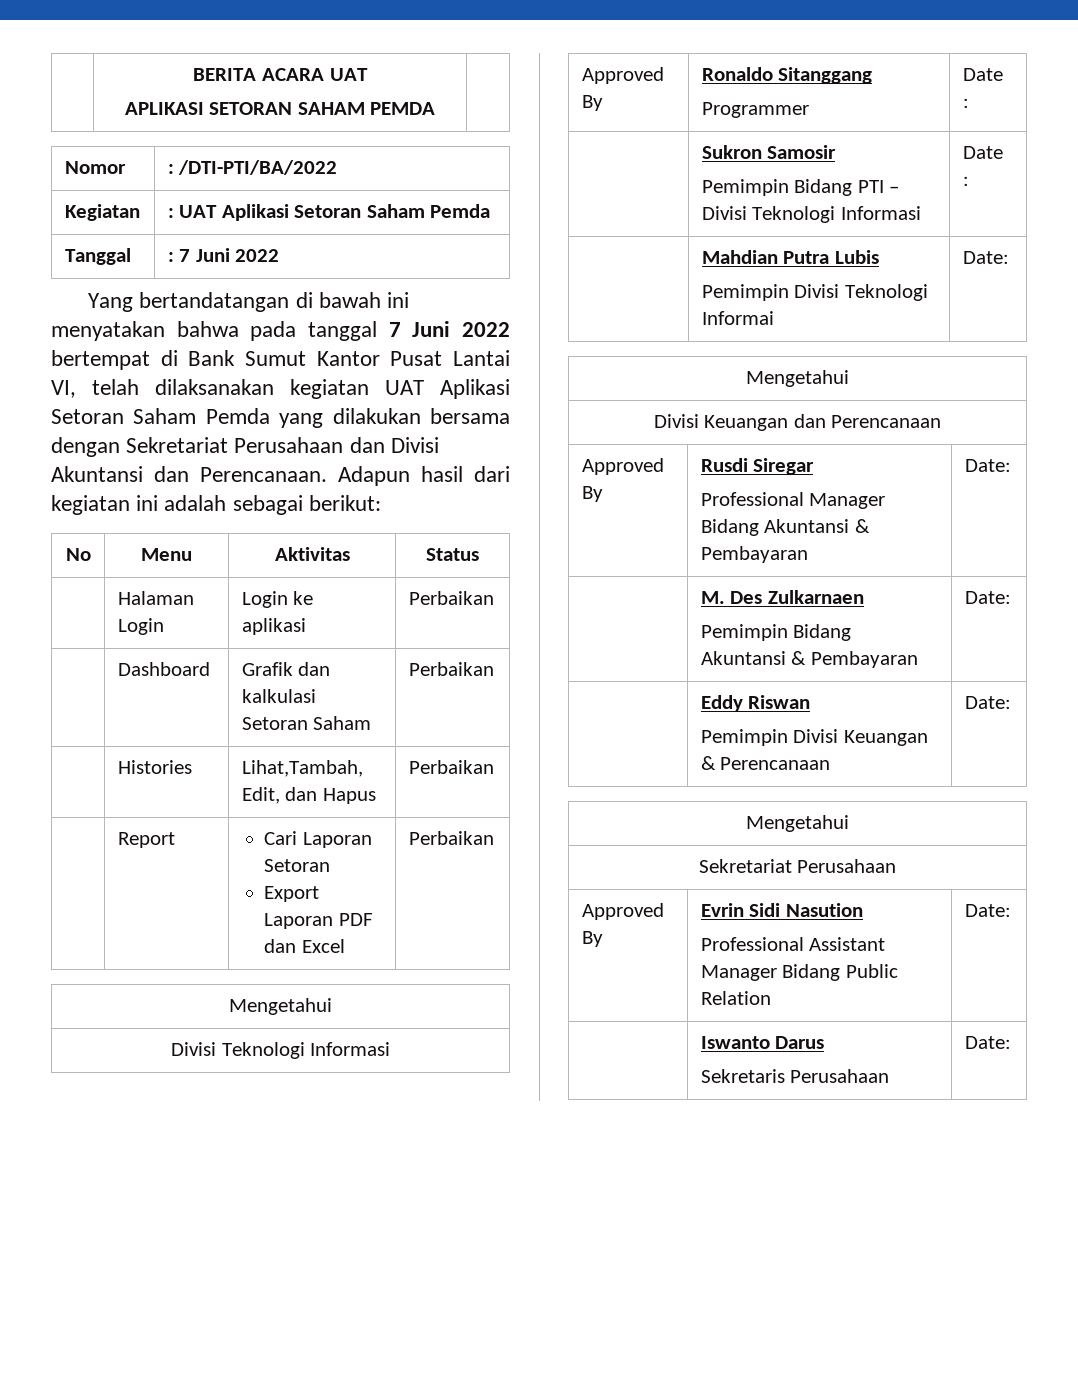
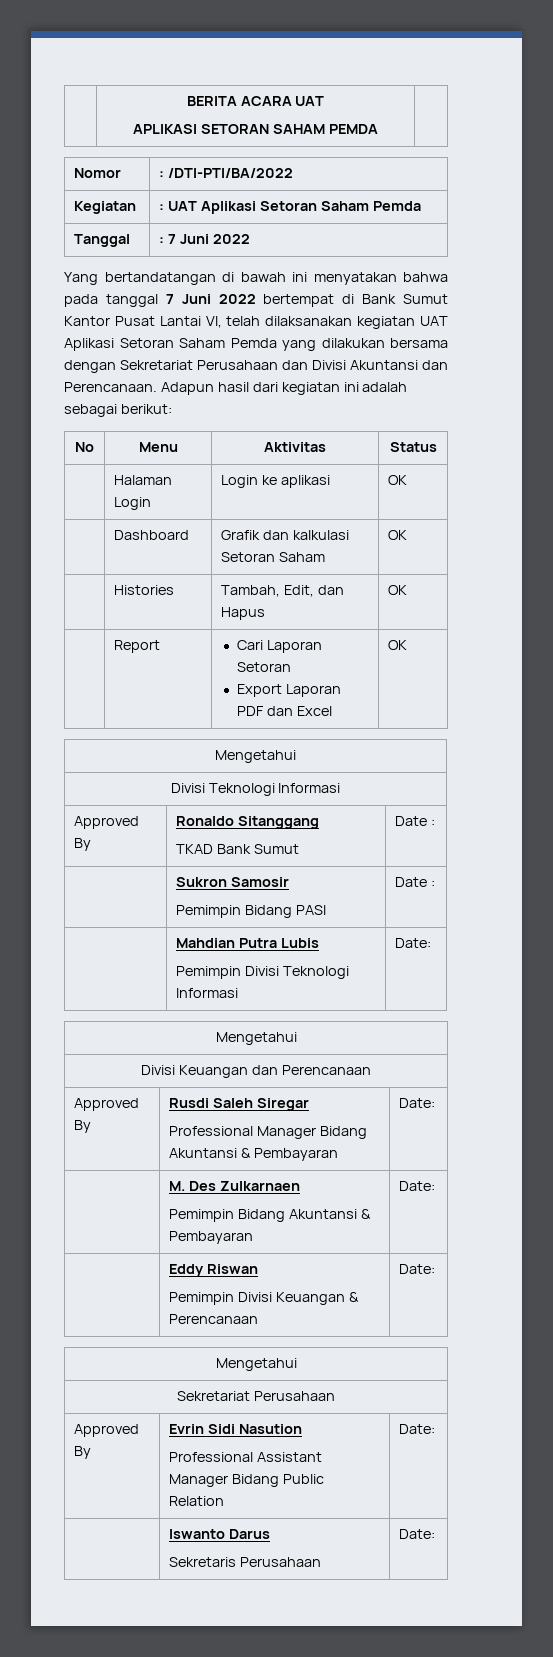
[408,591,494,605] Perbaikan -> [388,475,408,485] OK
[408,662,494,676] Perbaikan -> [388,530,408,540] OK
[241,760,363,777] Lihat,Tambah, -> [221,585,281,597] Tambah,
[408,760,494,774] Perbaikan -> [388,585,408,595] OK
[408,831,494,845] Perbaikan -> [388,640,408,650] OK
[701,102,809,118] Programmer -> [176,844,300,854] TKAD Bank Sumut
[857,180,900,193] [701,206,921,223] PTI – Divisi Teknologi Informasi -> [296,905,327,915] PASI
[701,311,774,325] Informai -> [176,988,239,998] Informasi
(748, 465) none -> [213,1098,254,1108] Saleh

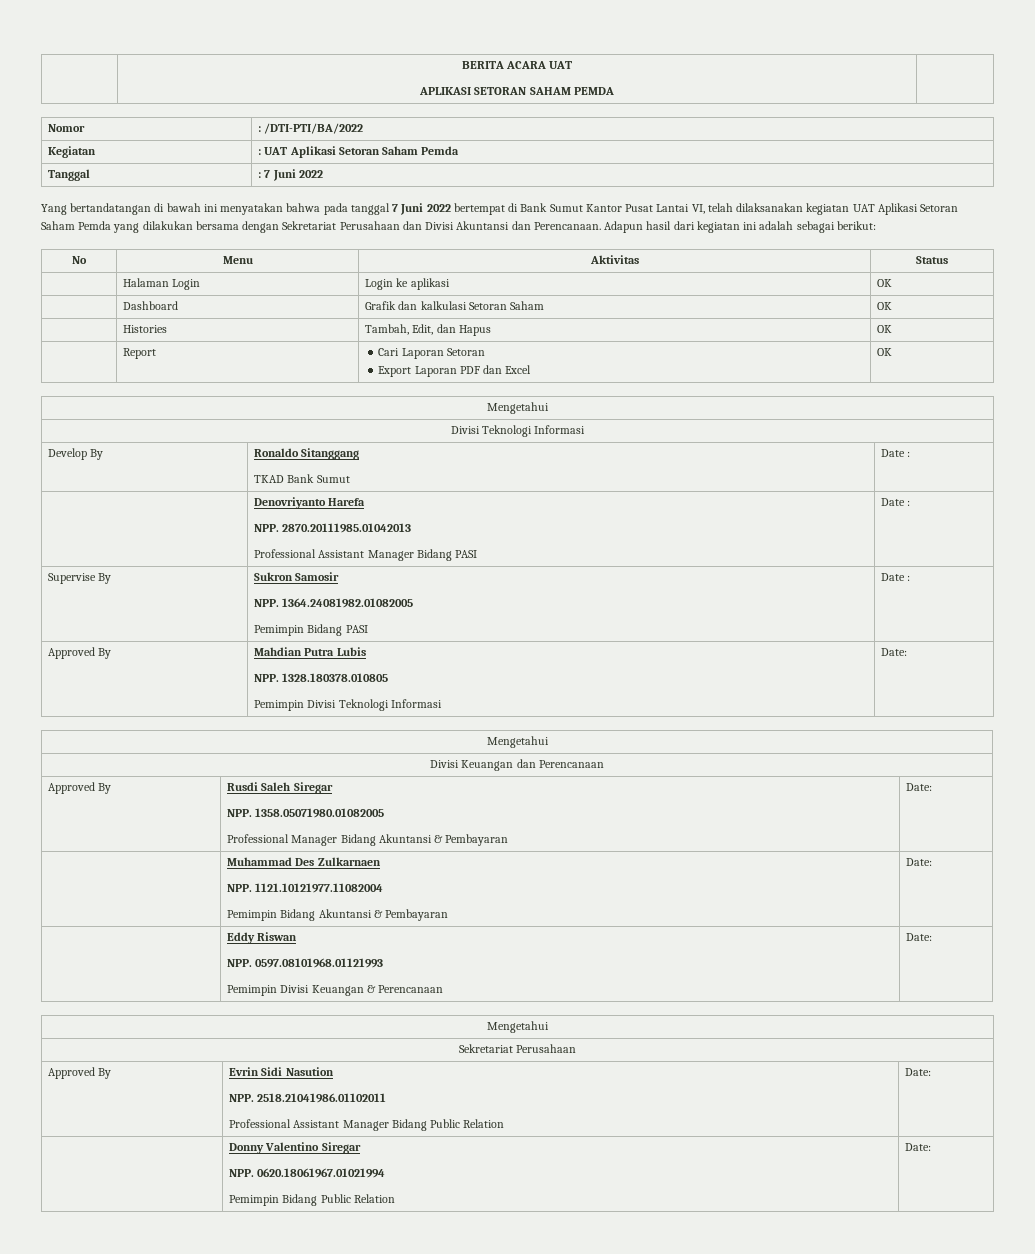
[74,816,140,829] Approved -> [48,448,88,460] Develop
(436, 822) none -> [254,497,366,509] [254,523,412,533] [254,549,478,561] [881,498,911,506] [48,573,112,584] | Denovriyanto Harefa // NPP. 2870.20111985.01042013 // Professional Assistant Manager Bidang PASI | Date : // Supervise By
(290, 882) none -> [254,598,414,608] // NPP. 1364.24081982.01082005
(436, 883) none -> [48,647,112,659] Approved By
(320, 943) none -> [254,673,389,682] // NPP. 1328.180378.010805
(310, 1104) none -> [227,808,385,818] // NPP. 1358.05071980.01082005
[169,1181,186,1191] M. -> [227,857,293,866] Muhammad
(301, 1186) none -> [227,883,384,893] // NPP. 1121.10121977.11082004
(259, 1269) none -> [227,958,384,968] // NPP. 0597.08101968.01121993
(303, 1429) none -> [229,1093,387,1103] // NPP. 2518.21041986.01102011
[169,1529,271,1539] [169,1557,322,1567] Iswanto Darus // Sekretaris Perusahaan -> [229,1142,361,1154] [229,1168,386,1178] [229,1194,395,1206] Donny Valentino Siregar // NPP. 0620.18061967.01021994 // Pemimpin Bidang Public Relation

